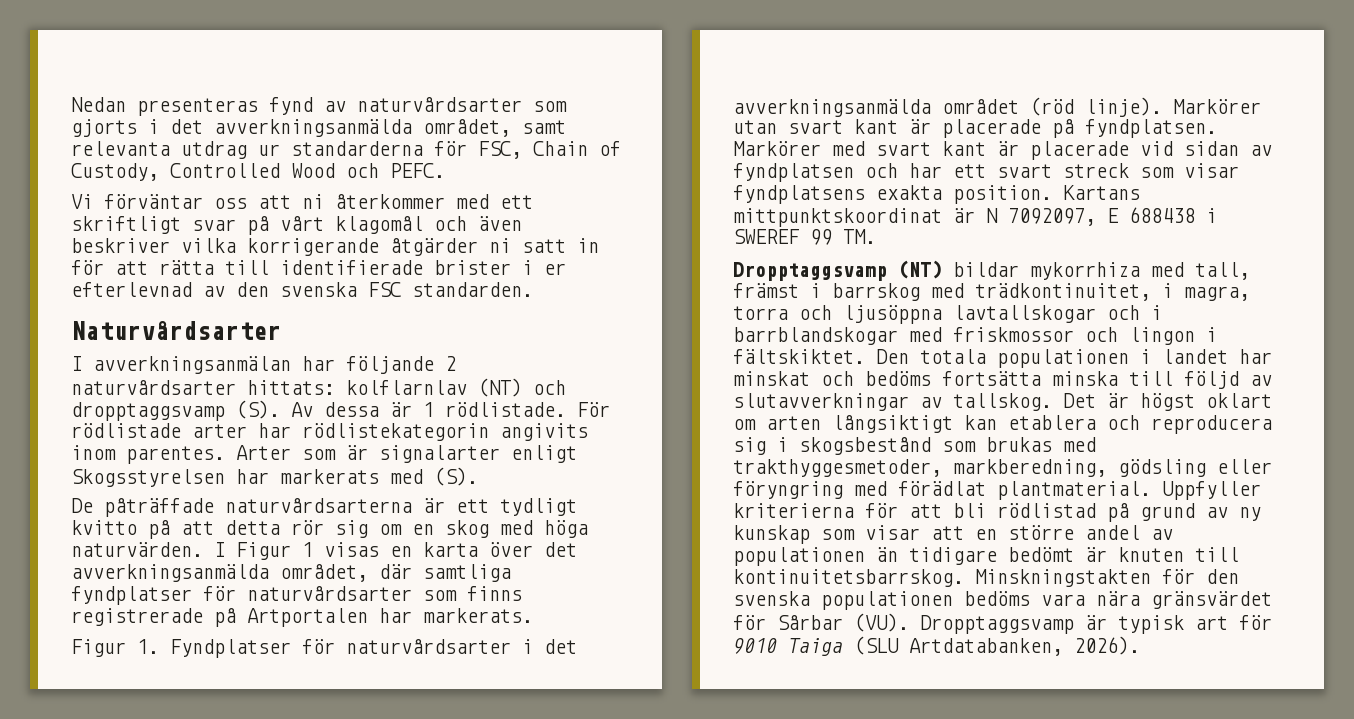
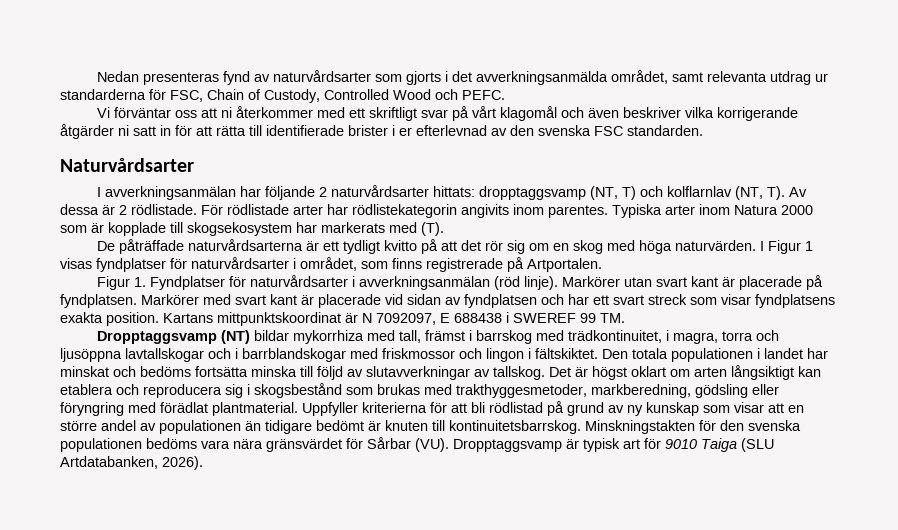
[346,378,566,397] [71,400,280,421] kolflarnlav (NT) och dropptaggsvamp (S). -> [478,186,785,200] dropptaggsvamp (NT, T) och kolflarnlav (NT, T).
[423,402,434,417] 1 -> [119,205,127,215] 2
[236,445,577,463] [71,469,225,487] Arter som är signalarter enligt Skogsstyrelsen -> [612,204,813,218] [60,222,292,236] Typiska arter inom Natura 2000 som är kopplade till skogsekosystem
[434,467,478,486] (S). -> [421,222,444,236] (T).
[225,520,280,535] detta -> [460,240,481,251] det
[390,542,577,557] [71,564,511,582] en karta över det avverkningsanmälda området, där samtliga -> (92, 263) none
(412, 593) none -> [293,257,357,271] i området,
[247,608,533,627] Artportalen har markerats. -> [527,258,602,272] Artportalen.
[544,639,577,654] [733,99,1019,117] det avverkningsanmälda området -> [358,276,490,290] avverkningsanmälan

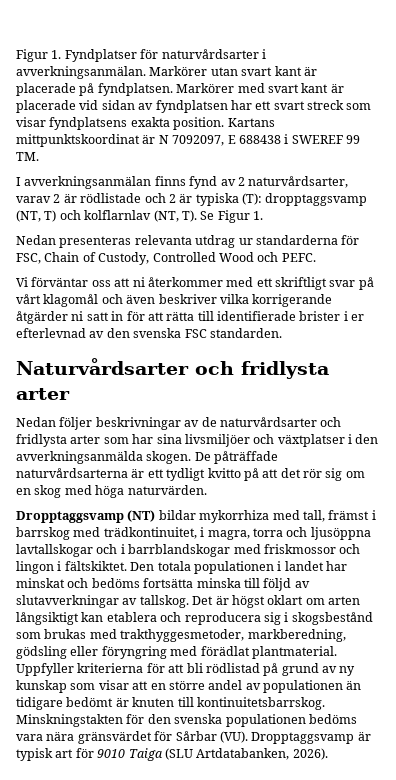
[96,70,703,85] Nedan presenteras fynd av naturvårdsarter som gjorts i det avverkningsanmälda området, samt -> [16,49,266,62] [16,66,317,79] [16,83,344,96] [16,100,372,113] [16,117,275,130] [16,134,360,147] [16,152,39,161] [16,176,349,189] [16,193,368,206] [16,210,263,223] [16,235,132,248] Figur 1. Fyndplatser för naturvårdsarter i avverkningsanmälan. Markörer utan svart kant är placerade på fyndplatsen. Markörer med svart kant är placerade vid sidan av fyndplatsen har ett svart streck som visar fyndplatsens exakta position. Kartans mittpunktskoordinat är N 7092097, E 688438 i SWEREF 99 TM. // I avverkningsanmälan finns fynd av 2 naturvårdsarter, varav 2 är rödlistade och 2 är typiska (T): dropptaggsvamp (NT, T) och kolflarnlav (NT, T). Se Figur 1. // Nedan presenteras
[96,185,807,200] [60,204,813,218] [60,222,444,236] // I avverkningsanmälan har följande 2 naturvårdsarter hittats: dropptaggsvamp (NT, T) och kolflarnlav (NT, T). Av dessa är 2 rödlistade. För rödlistade arter har rödlistekategorin angivits inom parentes. Typiska arter inom Natura 2000 som är kopplade till skogsekosystem har markerats med (T). // -> [195,361,329,379] [16,388,70,400] [16,417,342,430] [16,434,379,447] [16,451,192,464] och fridlysta arter // Nedan följer beskrivningar av de naturvårdsarter och fridlysta arter som har sina livsmiljöer och växtplatser i den avverkningsanmälda skogen.
[759,240,813,254] [60,257,602,272] [96,275,823,290] [60,294,835,308] [60,312,625,326] I Figur 1 visas fyndplatser för naturvårdsarter i området, som finns registrerade på Artportalen. // Figur 1. Fyndplatser för naturvårdsarter i avverkningsanmälan (röd linje). Markörer utan svart kant är placerade på fyndplatsen. Markörer med svart kant är placerade vid sidan av fyndplatsen och har ett svart streck som visar fyndplatsens exakta position. Kartans mittpunktskoordinat är N 7092097, E 688438 i SWEREF 99 TM. -> (207, 490) none

